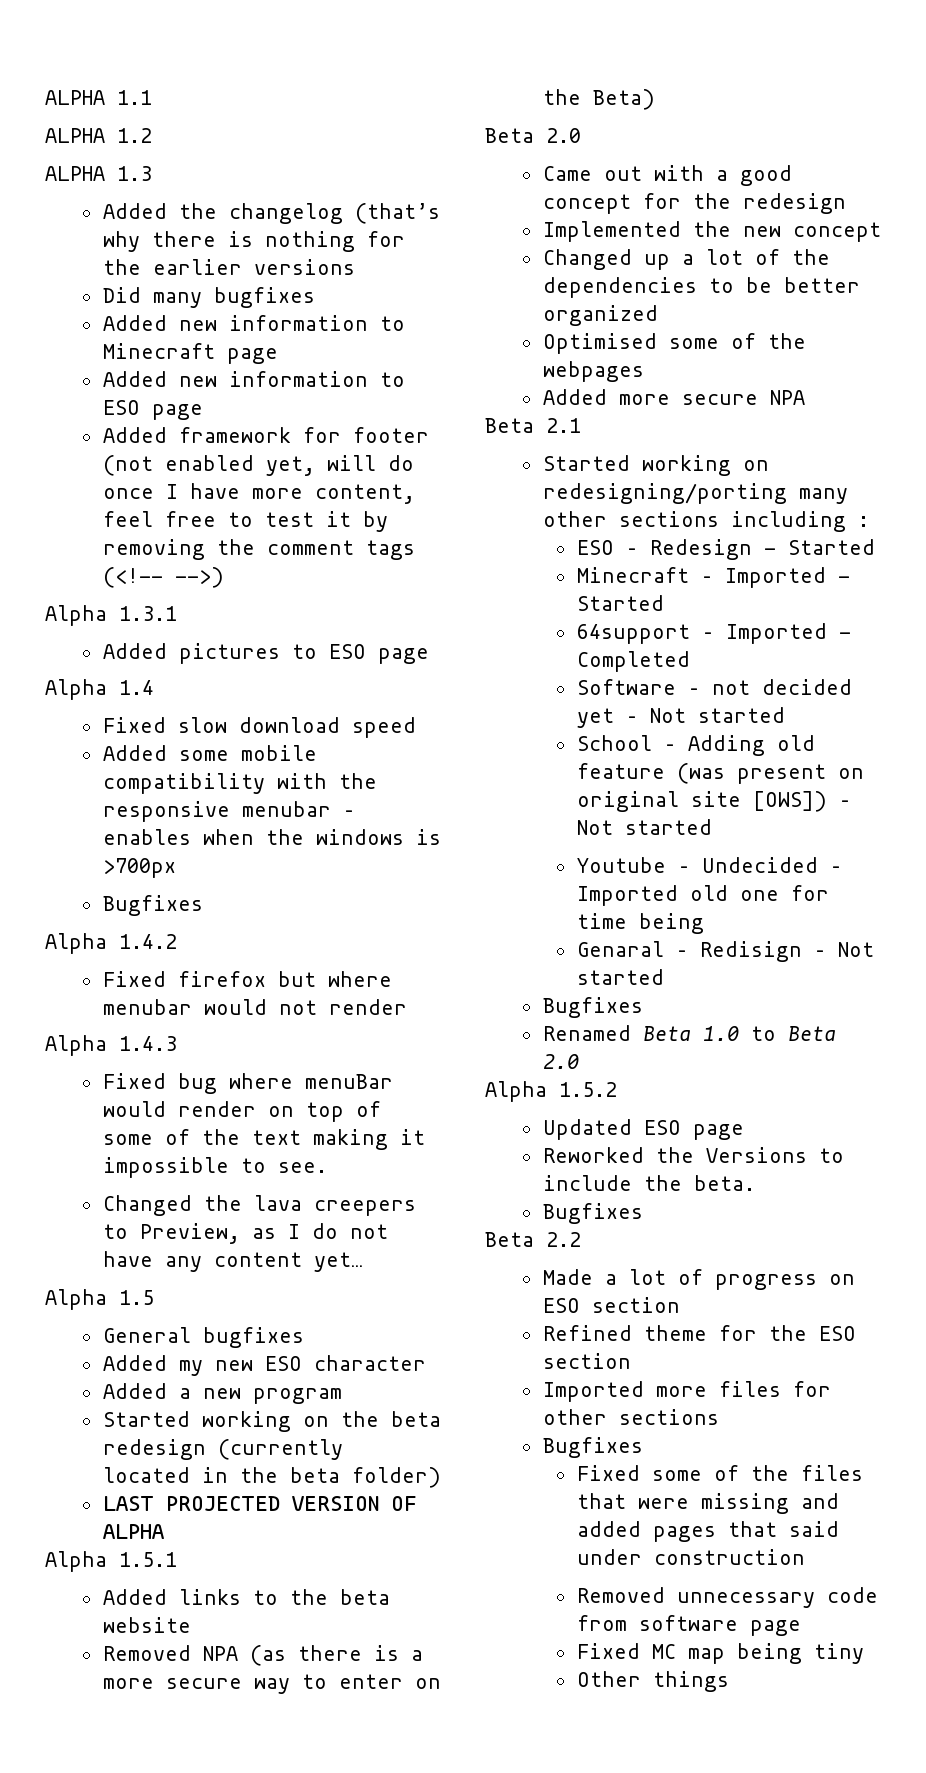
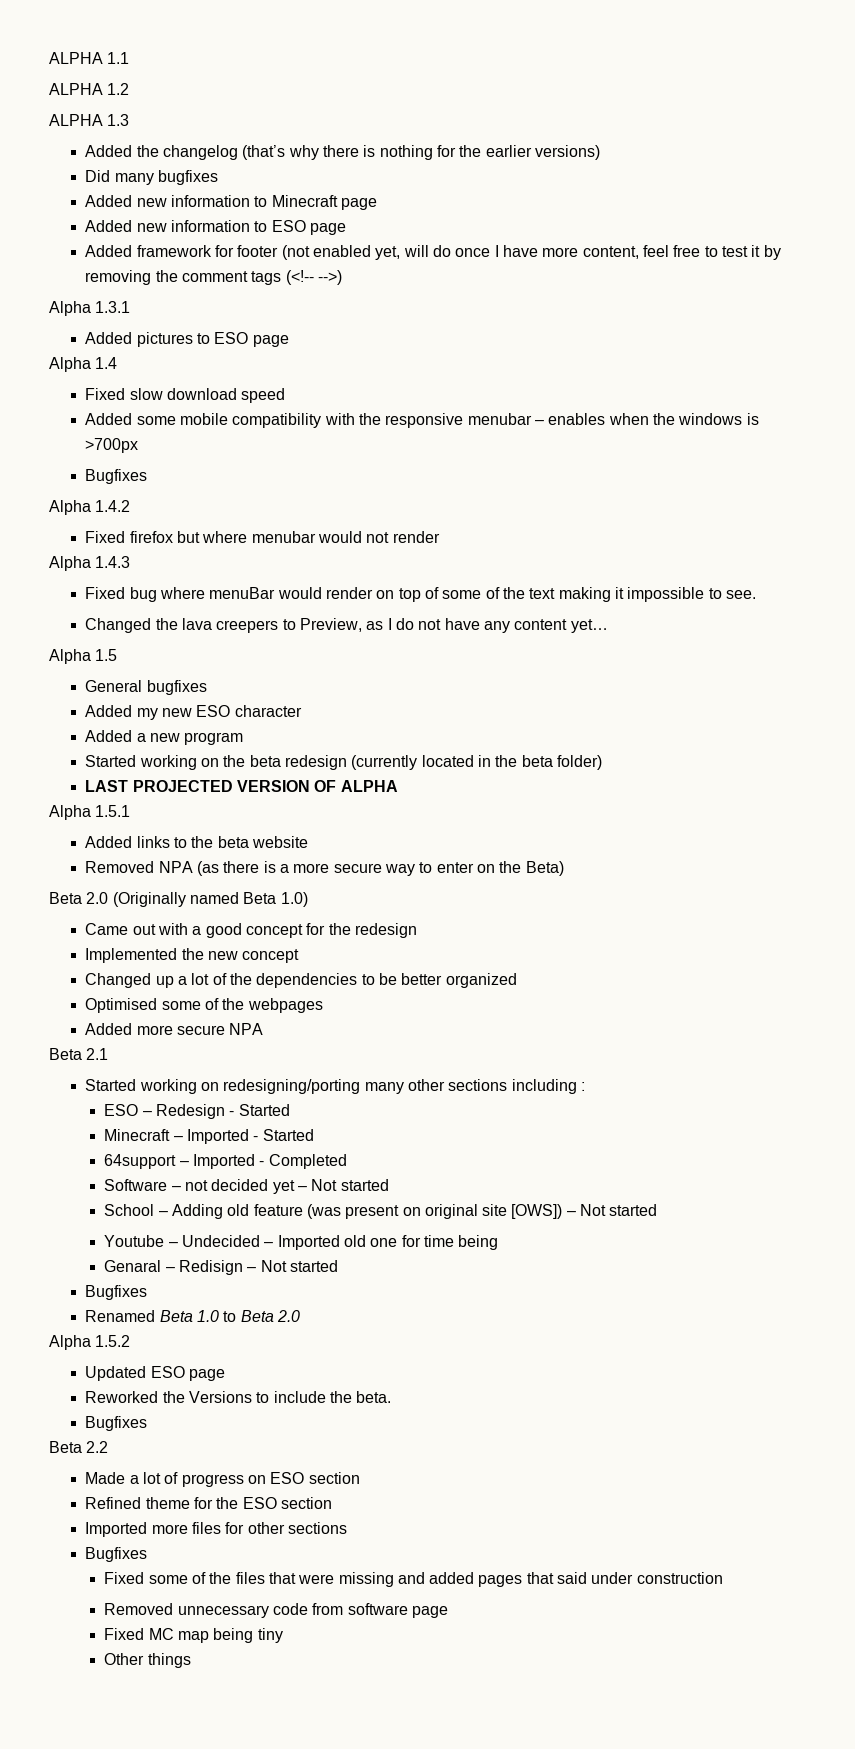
[253,259,355,275] versions -> [534,145,600,160] versions)
(581, 135) none -> [112,892,308,907] (Originally named Beta 1.0)

